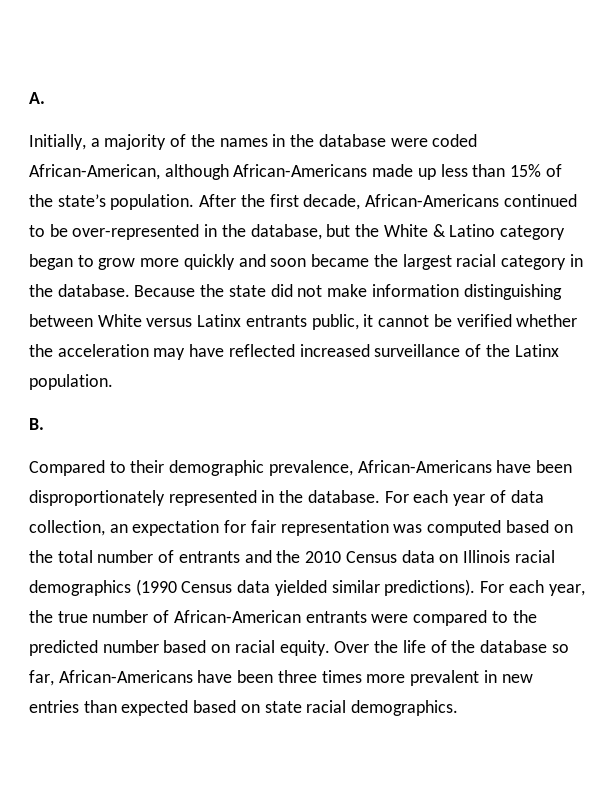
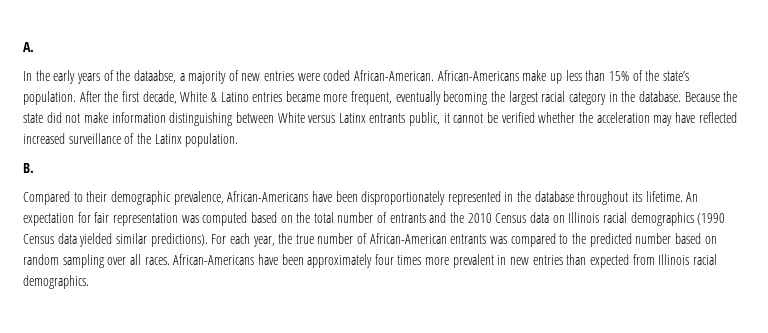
[29,134,478,150] [29,164,414,180] Initially, a majority of the names in the database were coded African-American, although African-Americans made -> [23,70,547,84] In the early years of the dataabse, a majority of new entries were coded African-American. African-Americans make
[365,194,577,207] [29,224,565,240] [29,254,370,270] African-Americans continued to be over-represented in the database, but the White & Latino category began to grow more quickly and soon became -> [180,91,488,105] White & Latino entries became more frequent, eventually becoming
[307,490,544,506] [29,520,128,536] database. For each year of data collection, an -> [534,191,699,205] database throughout its lifetime. An
[371,614,409,623] were -> [490,236,508,244] was
[234,640,569,656] [29,670,317,686] racial equity. Over the life of the database so far, African-Americans have been three -> [23,254,394,268] random sampling over all races. African-Americans have been approximately four
[193,700,302,713] based on state -> [632,254,690,265] from Illinois

